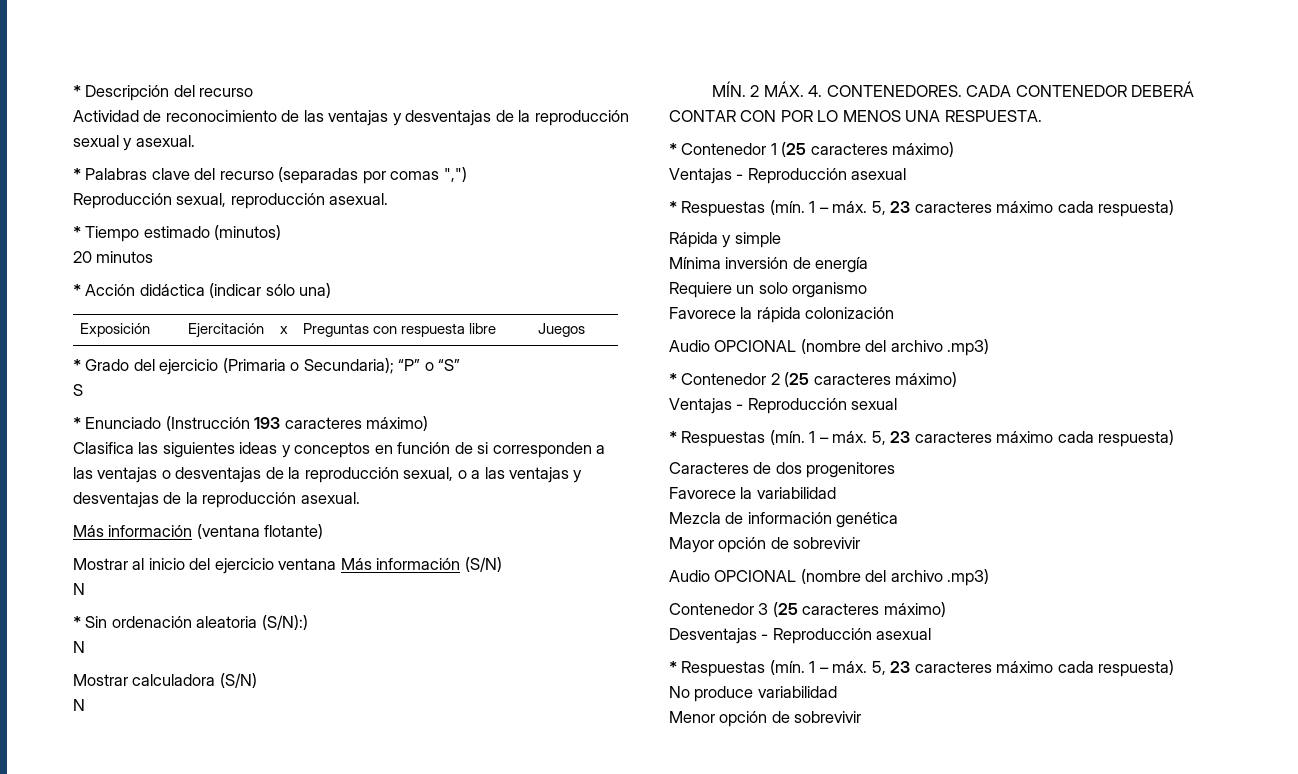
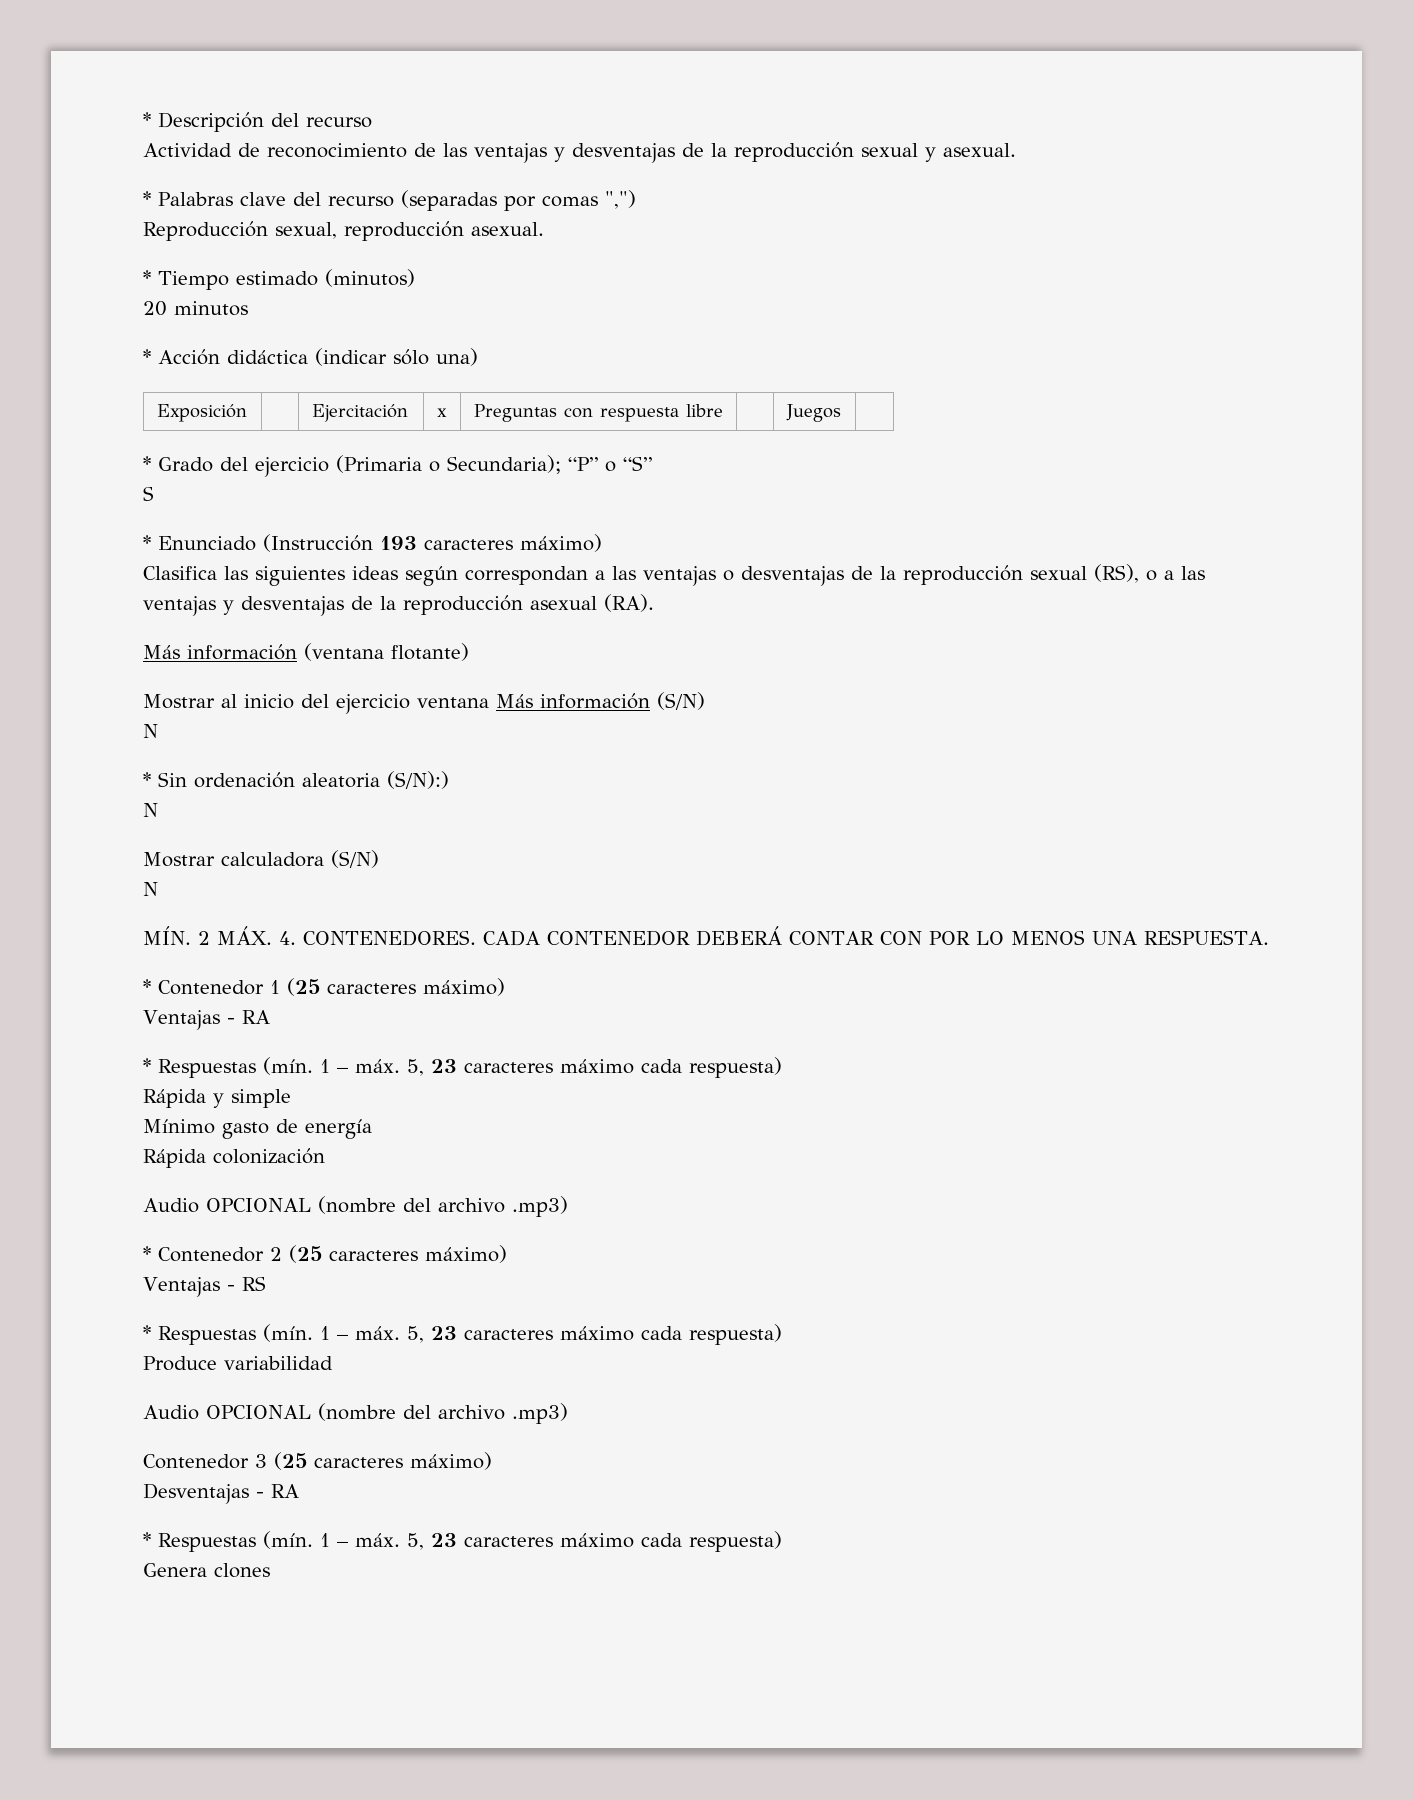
[281,442,592,458] y conceptos en función de si corresponden -> [405,566,588,586] según correspondan
[403,467,454,481] sexual, -> [1030,564,1139,583] sexual (RS),
[300,492,360,504] asexual. -> [530,594,654,612] asexual (RA).
[747,168,907,184] Reproducción asexual -> [241,1010,270,1024] RA
[669,257,789,269] Mínima inversión -> [143,1119,269,1139] Mínimo gasto
[669,282,868,298] [669,307,801,323] Requiere un solo organismo // Favorece la rápida -> [143,1149,206,1168] Rápida
[747,398,898,414] Reproducción sexual -> [241,1276,266,1291] RS
[669,462,896,478] [669,487,836,499] [669,512,899,528] [669,537,861,553] Caracteres de dos progenitores // Favorece la variabilidad // Mezcla de información genética // Mayor opción de sobrevivir -> [143,1356,333,1371] Produce variabilidad
[772,628,932,644] Reproducción asexual -> [271,1484,299,1498] RA
[669,686,837,702] [669,711,862,727] No produce variabilidad // Menor opción de sobrevivir -> [143,1563,270,1578] Genera clones

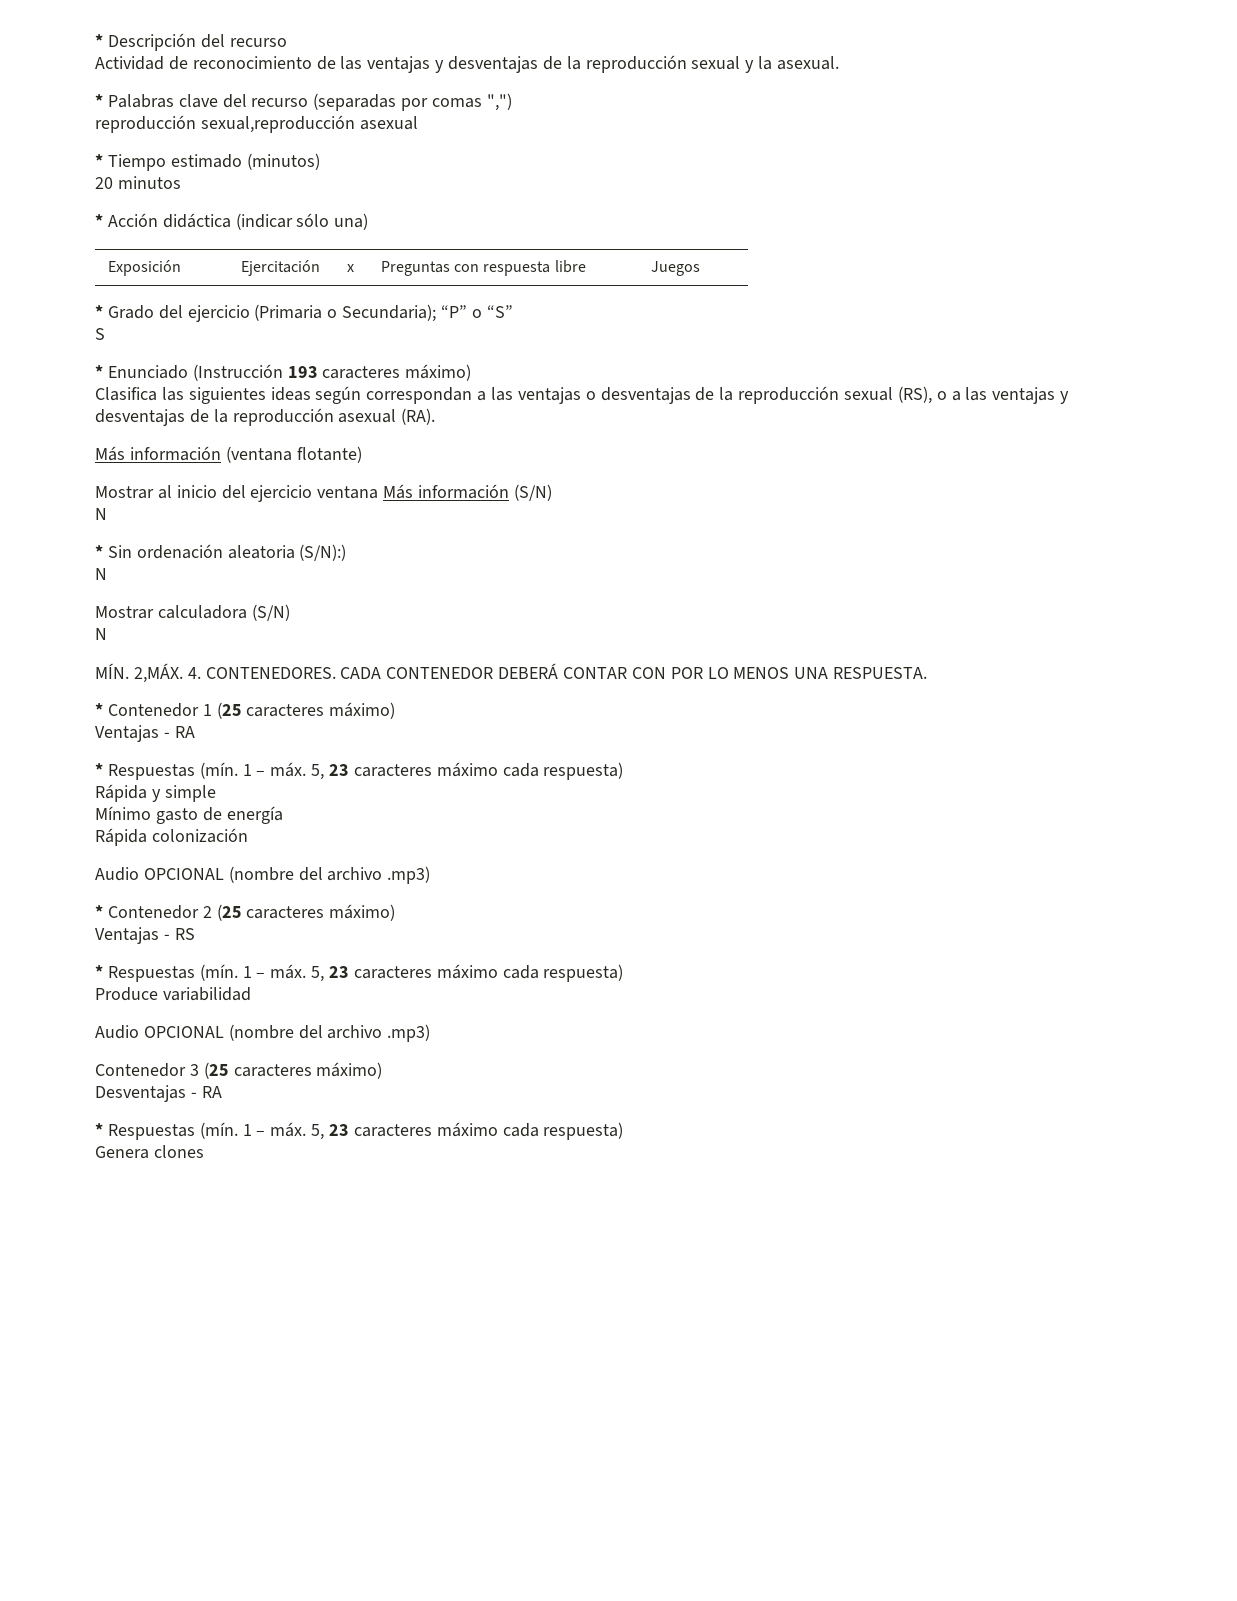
(936, 154) none -> [758,56,773,70] la
[143,221,544,241] Reproducción sexual, reproducción asexual. -> [95,115,418,133] reproducción sexual,reproducción asexual
[198,926,272,945] 2 MÁX. -> [133,663,183,683] 2,MÁX.

